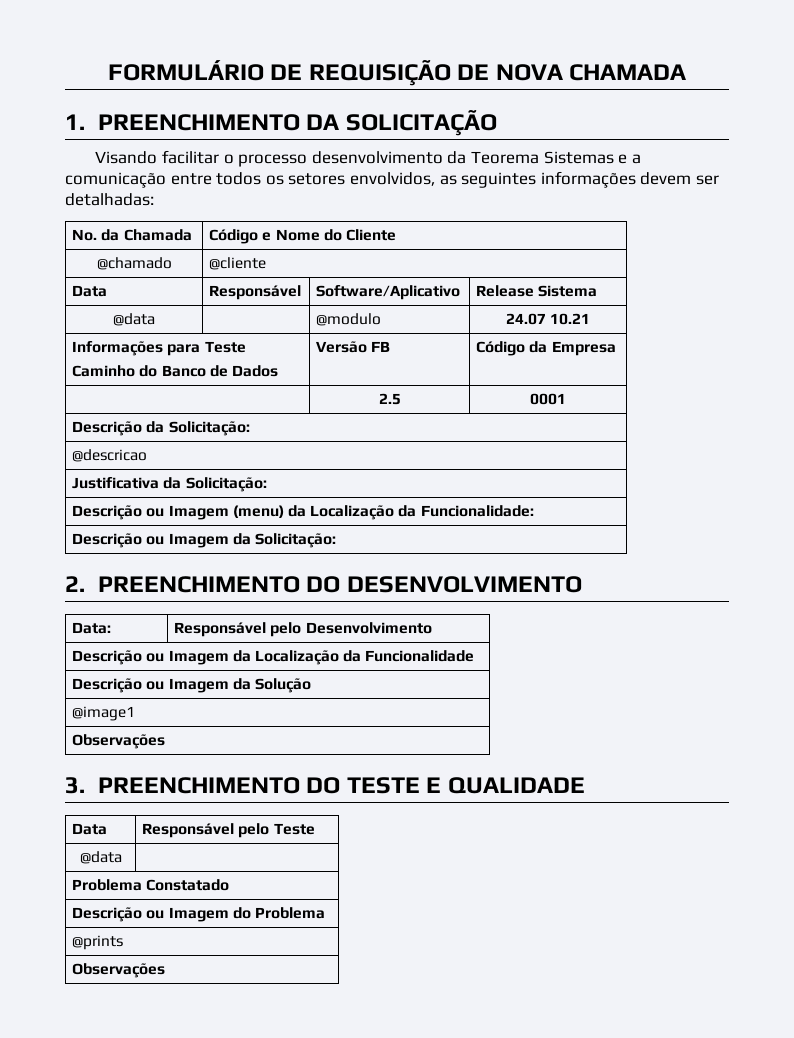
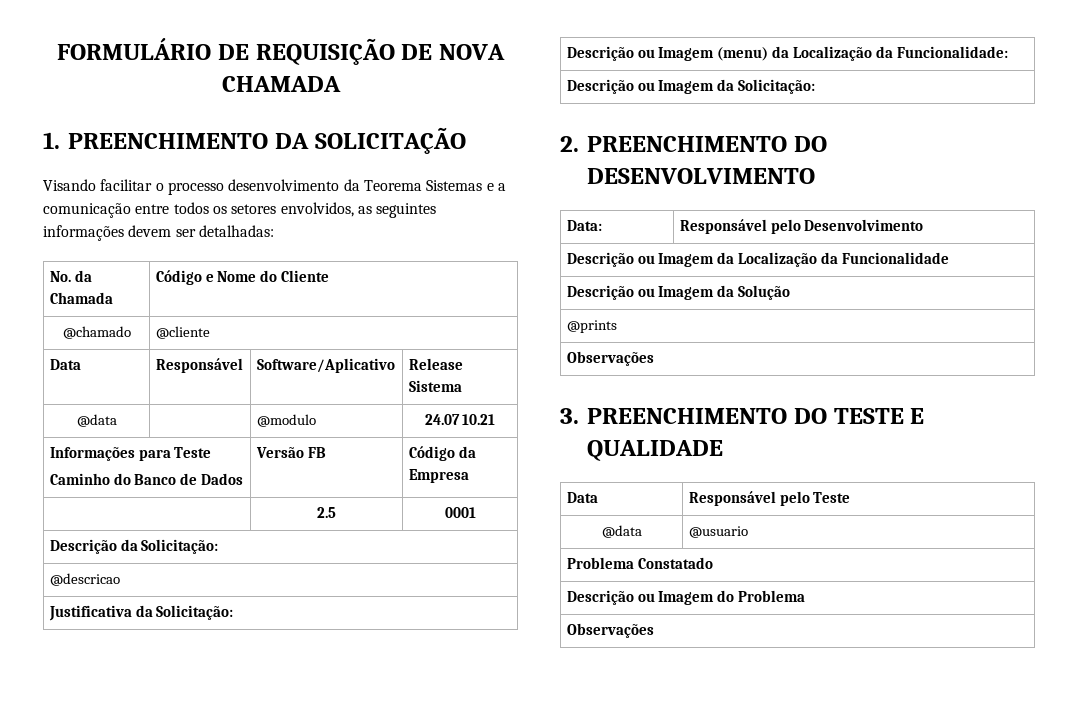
[72,706,136,721] @image1 -> [566,320,617,333] @prints
(122, 857) none -> [688,526,748,538] @usuario
[72,935,124,950] // @prints -> (806, 596) none

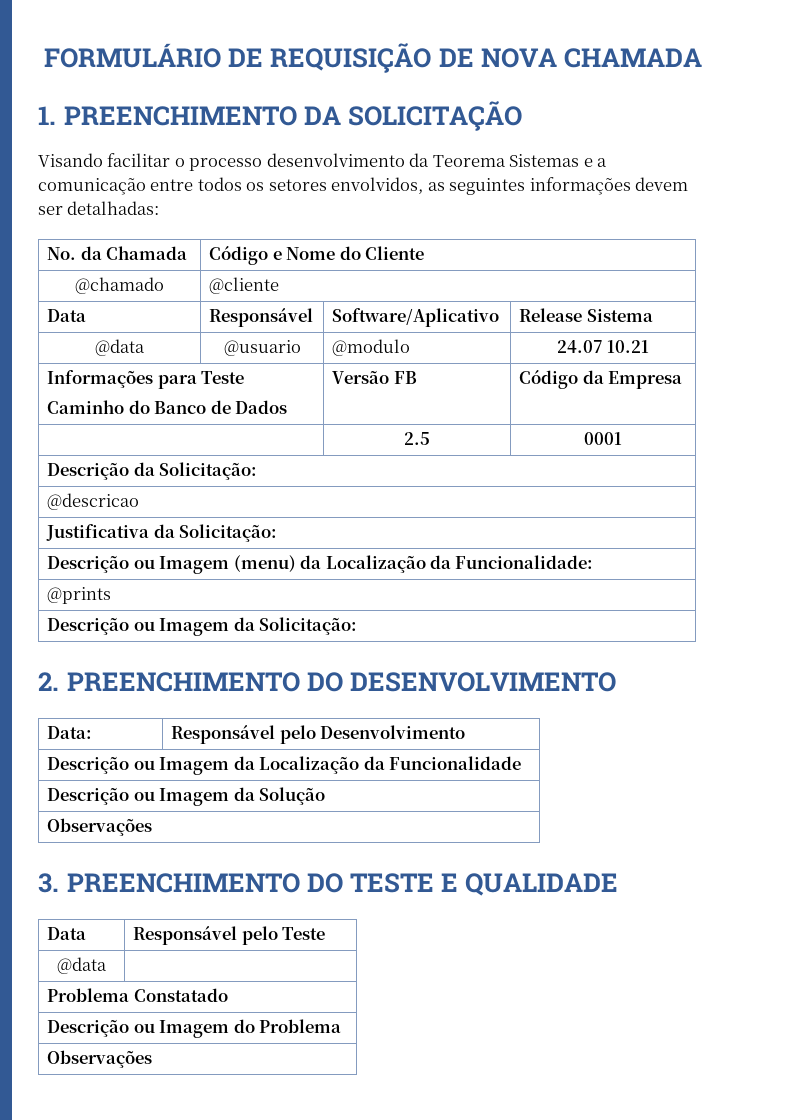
(117, 420) none -> [223,340,301,356] @usuario
(1009, 52) none -> [47,587,112,604] // @prints
[566,320,617,333] // @prints -> (326, 796) none
[688,526,748,538] @usuario -> (107, 965) none

